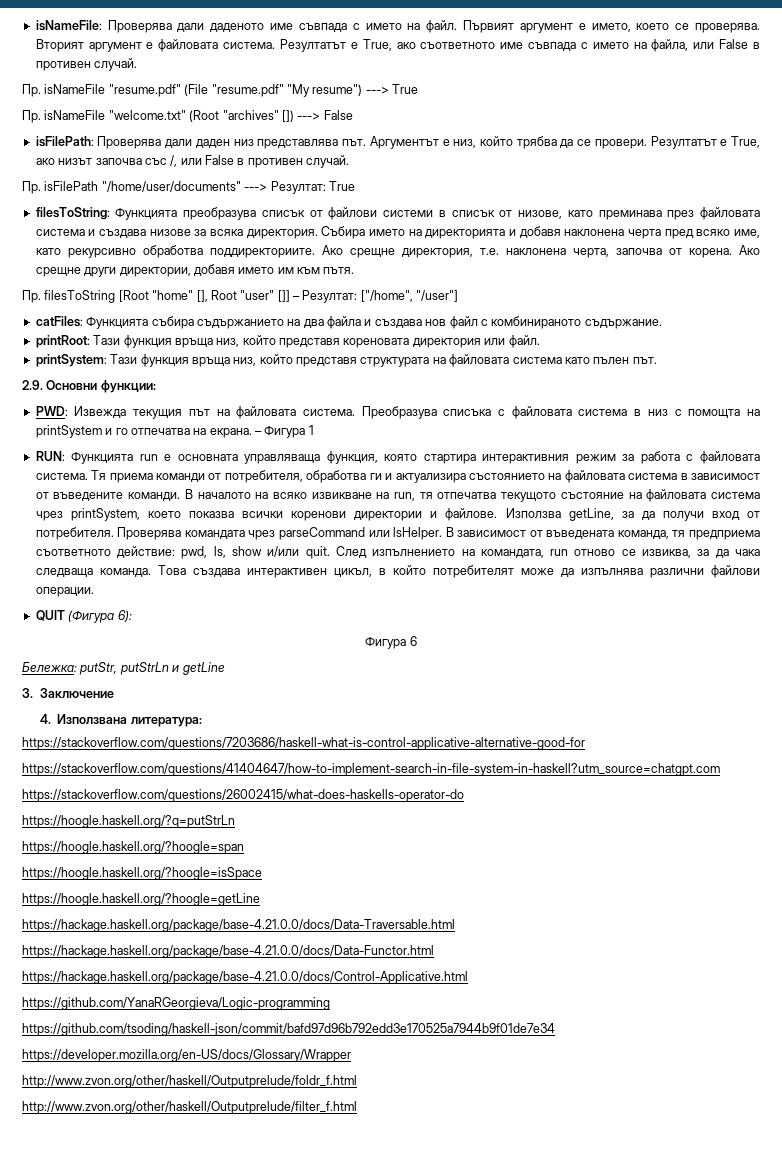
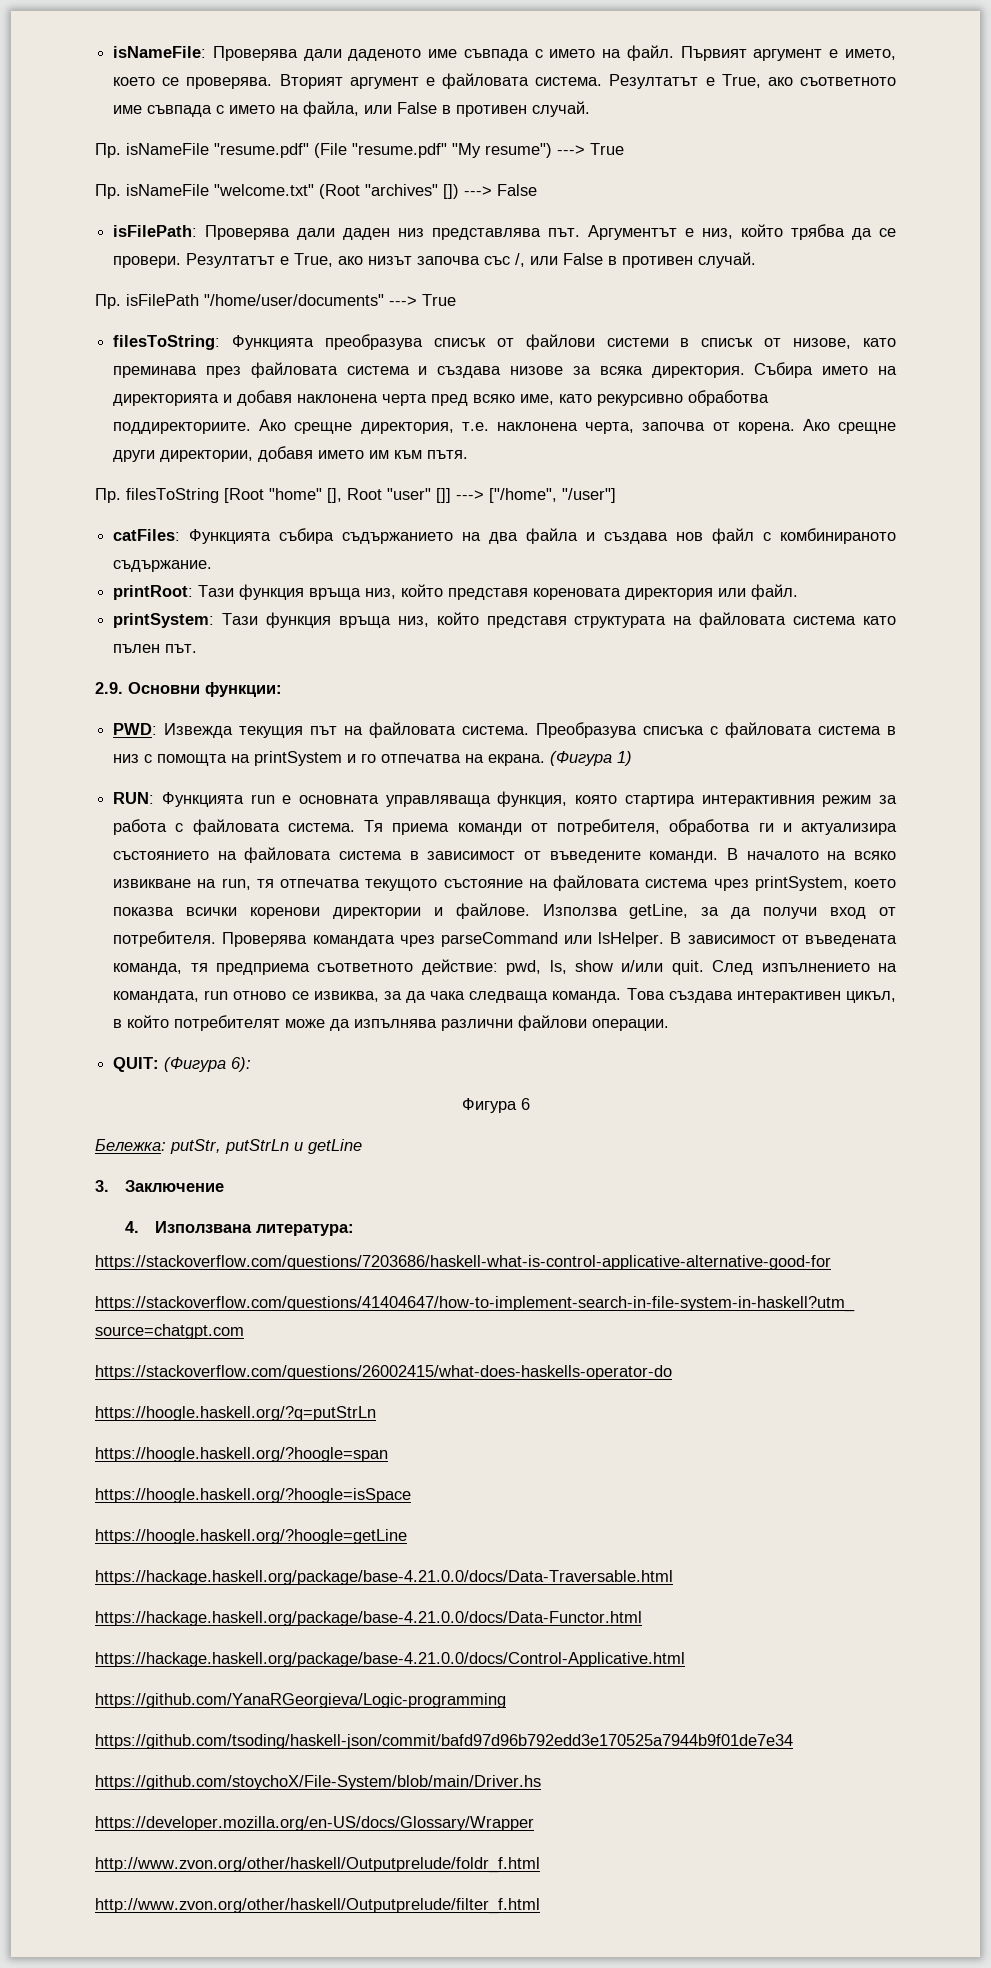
[270,181,326,194] Резултат: -> (417, 301) none
[293,290,358,303] – Резултат: -> [456,490,484,500] --->
[255,425,314,438] – Фигура 1 -> [550,751,633,766] (Фигура 1)
[35,610,65,621] QUIT -> [113,1057,160,1072] QUIT:
(555, 1029) none -> [95,1775,541,1790] // https://github.com/stoychoX/File-System/blob/main/Driver.hs

